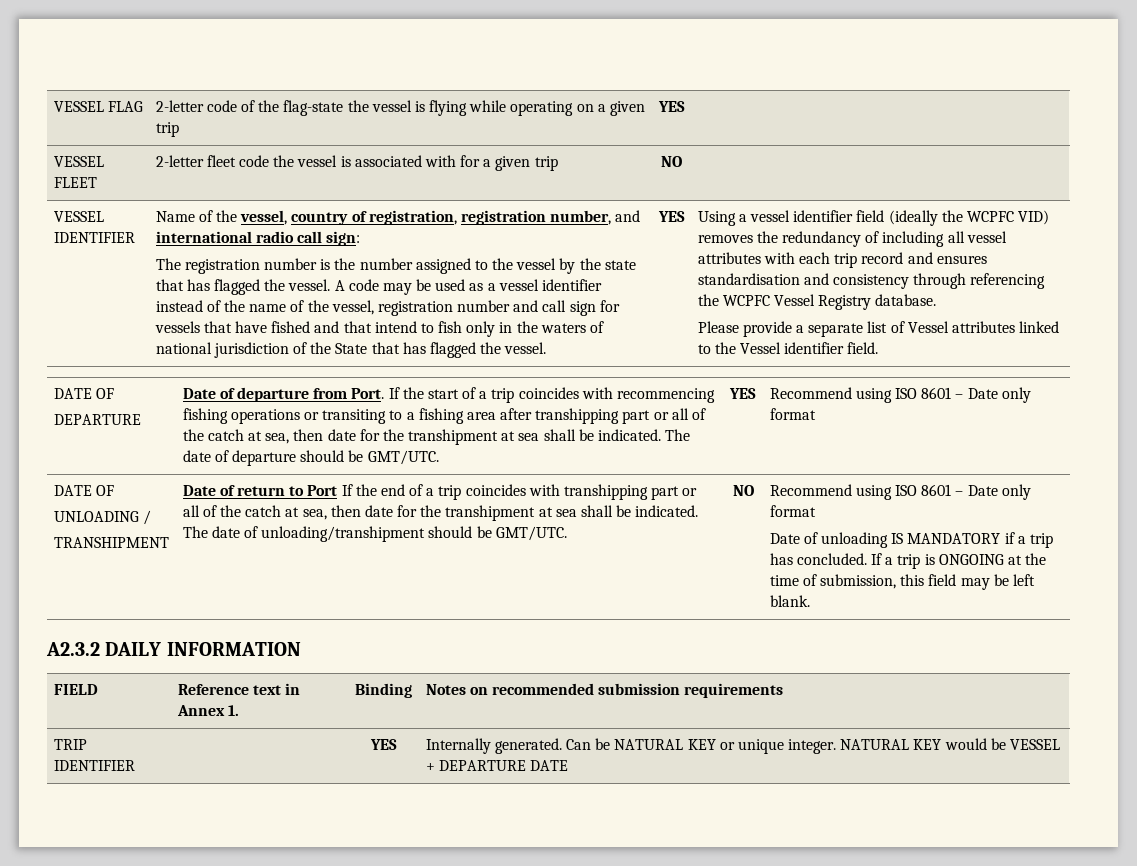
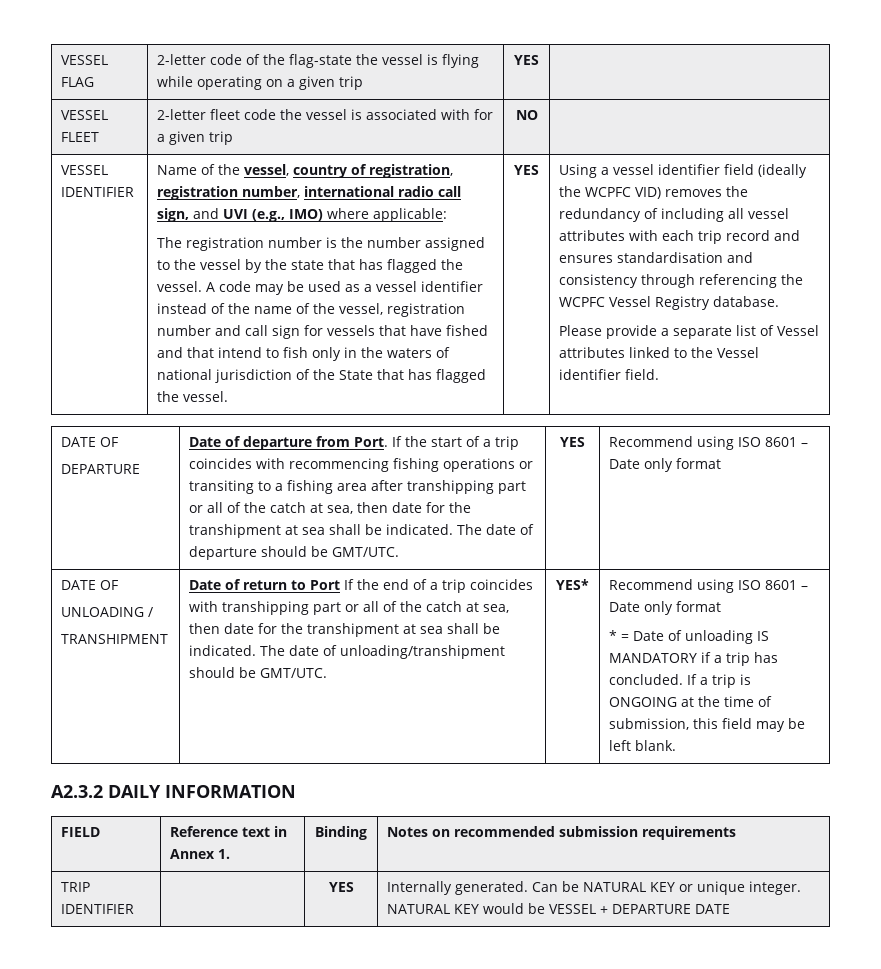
[615,210,641,222] and -> (301, 192) none
[326,231,361,246] sign: -> [157,208,448,222] sign, and UVI (e.g., IMO) where applicable:
[732,485,754,496] [769,484,1031,500] [769,505,816,517] NO | Recommend using ISO 8601 – Date only format // -> [556,579,589,590] [609,579,809,593] [609,601,722,615] [609,630,630,641] YES* | Recommend using ISO 8601 – Date only format // * =

